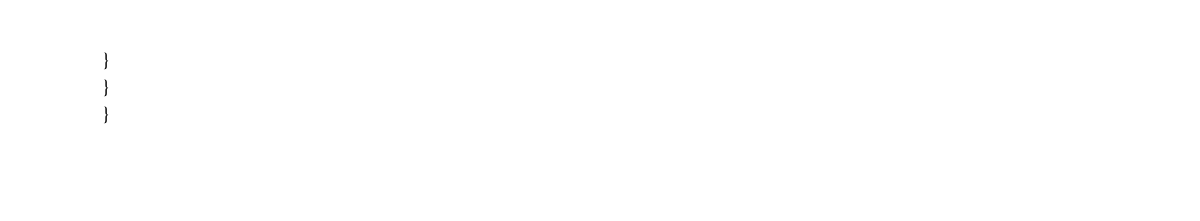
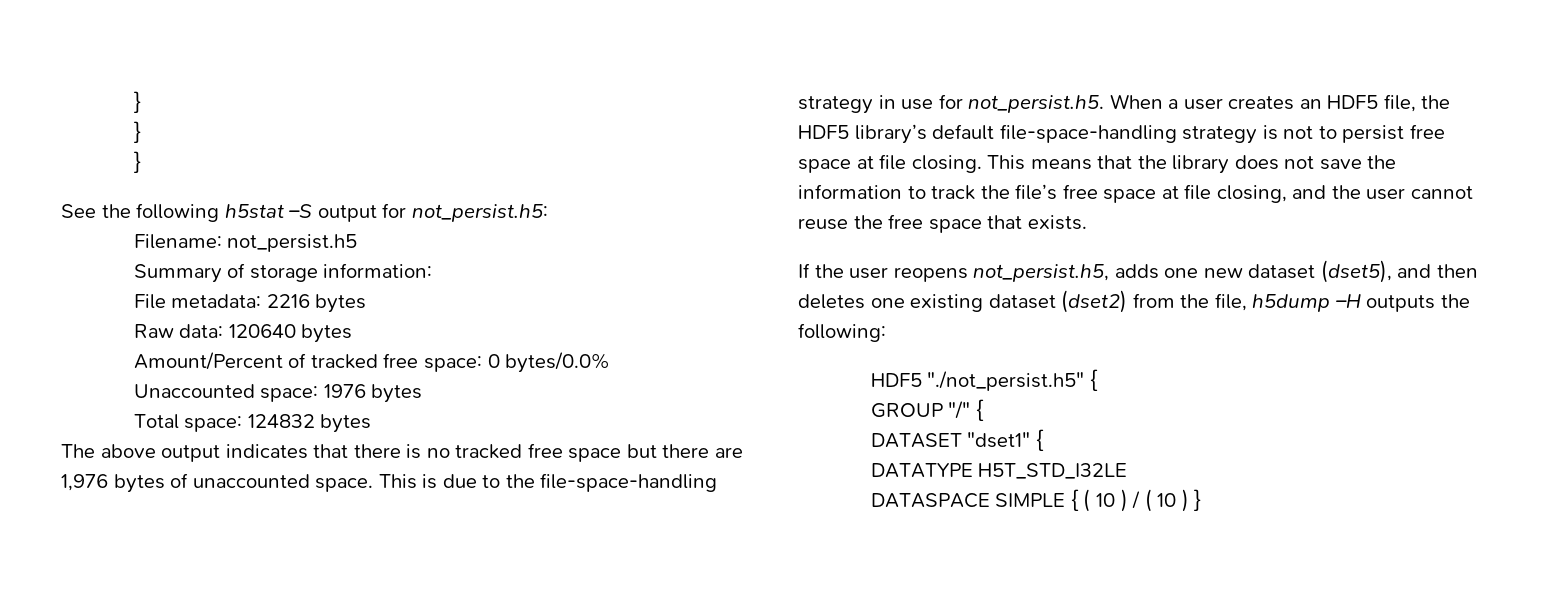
(111, 115) none -> [61,203,548,222] [133,234,358,252] [133,263,433,283] [133,294,367,313] [133,324,353,343] [133,352,611,373] [133,384,423,403] [133,414,372,433] [61,443,743,462] [61,473,718,493] [798,94,1451,114] [798,124,1445,144] [798,154,1397,174] [798,184,1473,203] [798,214,1087,233] [798,260,1478,283] [798,290,1470,313] [798,323,886,342] [870,369,1098,391] [870,399,984,421] [870,429,1044,451] [870,463,1128,479] [870,489,1202,512] // See the following h5stat –S output for not_persist.h5: // Filename: not_persist.h5 // Summary of storage information: // File metadata: 2216 bytes // Raw data: 120640 bytes // Amount/Percent of tracked free space: 0 bytes/0.0% // Unaccounted space: 1976 bytes // Total space: 124832 bytes // The above output indicates that there is no tracked free space but there are 1,976 bytes of unaccounted space. This is due to the file-space-handling strategy in use for not_persist.h5. When a user creates an HDF5 file, the HDF5 library’s default file-space-handling strategy is not to persist free space at file closing. This means that the library does not save the information to track the file’s free space at file closing, and the user cannot reuse the free space that exists. // If the user reopens not_persist.h5, adds one new dataset (dset5), and then deletes one existing dataset (dset2) from the file, h5dump –H outputs the following: // HDF5 "./not_persist.h5" { // GROUP "/" { // DATASET "dset1" { // DATATYPE H5T_STD_I32LE // DATASPACE SIMPLE { ( 10 ) / ( 10 ) }

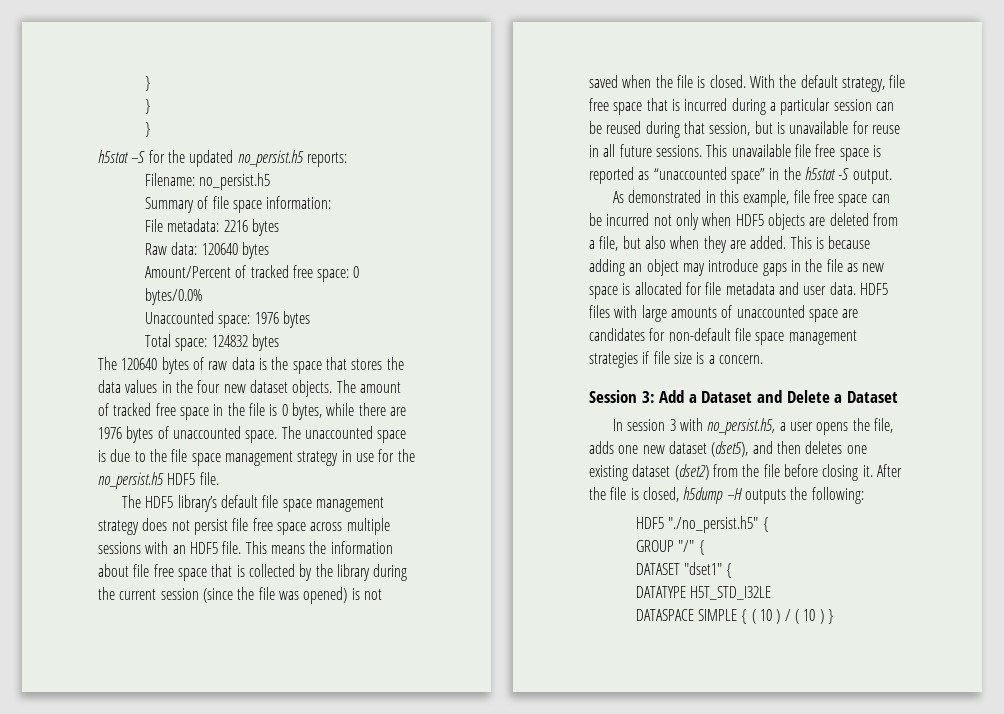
[61,203,548,222] See the following h5stat –S output for not_persist.h5: -> [98,150,347,167] h5stat –S for the updated no_persist.h5 reports:
[227,234,358,252] not_persist.h5 -> [199,173,271,190] no_persist.h5
[249,265,318,282] storage -> [212,196,262,213] file space
[100,443,657,462] above output indicates that there is no tracked free space but -> [121,357,404,374] [98,380,401,397] [98,403,355,420] 120640 bytes of raw data is the space that stores the data values in the four new dataset objects. The amount of tracked free space in the file is 0 bytes, while
[61,474,108,491] 1,976 -> [98,427,122,439] 1976
[378,474,417,489] This -> [281,426,407,443] The unaccounted space
[540,473,718,492] file-space-handling -> [171,449,293,466] file space management
[968,94,1451,113] [798,124,1445,144] [798,154,1397,174] [798,184,1473,203] [798,214,1087,233] [798,263,1110,282] not_persist.h5. When a user creates an HDF5 file, the HDF5 library’s default file-space-handling strategy is not to persist free space at file closing. This means that the library does not save the information to track the file’s free space at file closing, and the user cannot reuse the free space that exists. // If the user reopens not_persist.h5, -> [397,449,415,462] [98,472,219,489] [122,495,385,512] [98,518,390,535] [98,541,393,554] [98,564,408,581] [98,587,382,604] [589,75,906,92] [589,98,894,115] [589,121,900,138] [589,144,881,161] [589,167,892,184] [613,190,890,207] [589,213,898,230] [589,236,871,253] [589,259,885,276] [589,282,888,299] [589,305,859,322] [589,328,857,345] [589,351,763,368] [589,390,898,403] [613,418,894,435] the no_persist.h5 HDF5 file. // The HDF5 library’s default file space management strategy does not persist file free space across multiple sessions with an HDF5 file. This means the information about file free space that is collected by the library during the current session (since the file was opened) is not saved when the file is closed. With the default strategy, file free space that is incurred during a particular session can be reused during that session, but is unavailable for reuse in all future sessions. This unavailable file free space is reported as “unaccounted space” in the h5stat -S output. // As demonstrated in this example, file free space can be incurred not only when HDF5 objects are deleted from a file, but also when they are added. This is because adding an object may introduce gaps in the file as new space is allocated for file metadata and user data. HDF5 files with large amounts of unaccounted space are candidates for non-default file space management strategies if file size is a concern. // Session 3: Add a Dataset and Delete a Dataset // In session 3 with no_persist.h5, a user opens the file,
[1214,293,1247,311] file, -> [763,464,902,481] [589,487,679,502] file before closing it. After the file is closed,
[927,371,1085,391] "./not_persist.h5" -> [668,516,759,533] "./no_persist.h5"

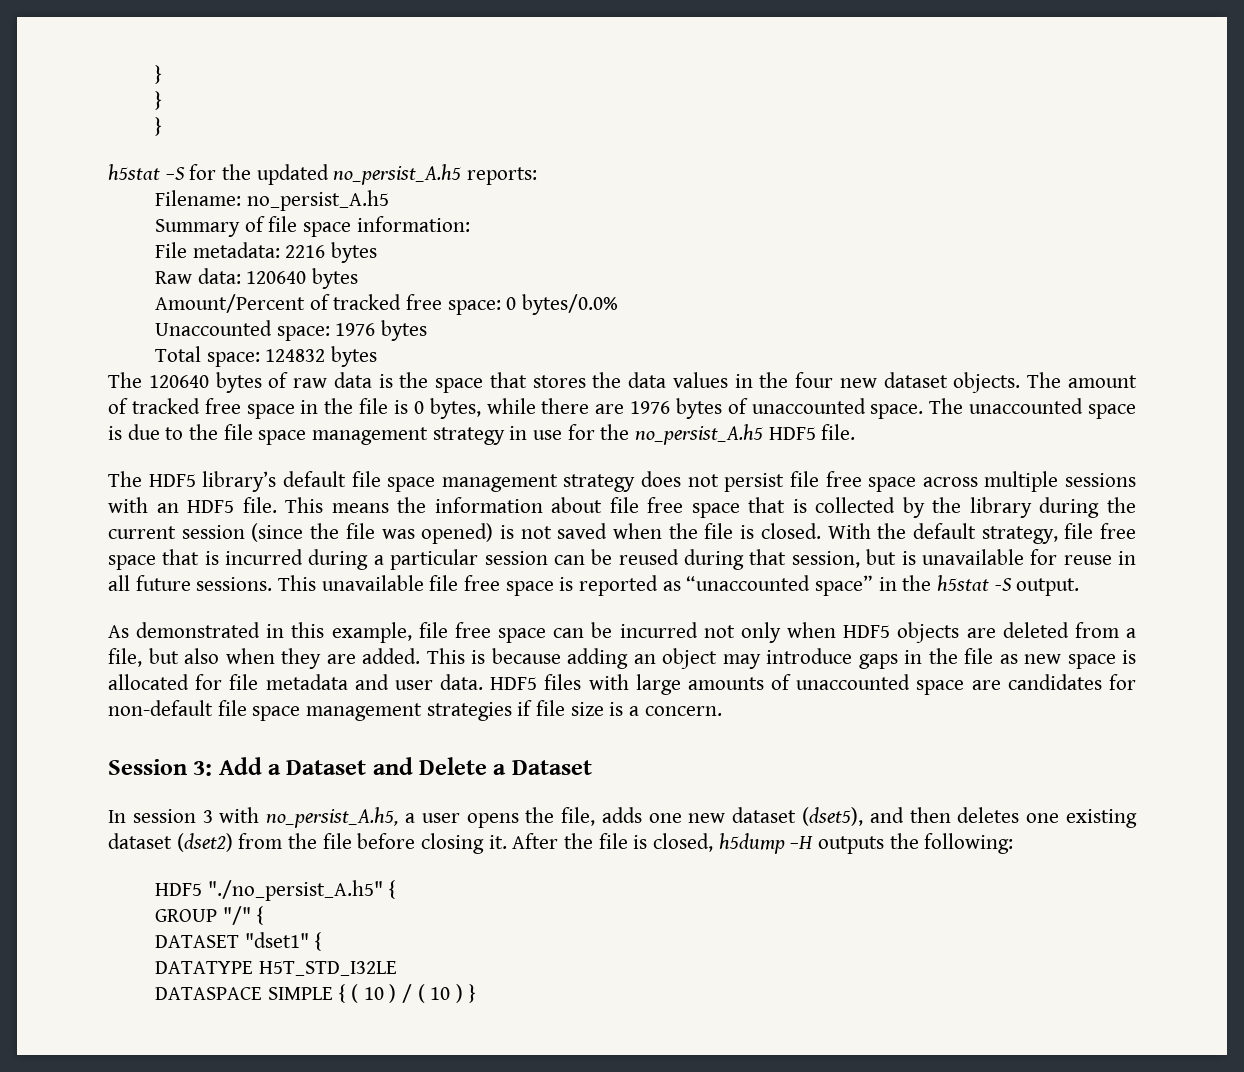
[237,150,304,167] no_persist.h5 -> [333,164,462,185] no_persist_A.h5
[199,173,271,190] no_persist.h5 -> [246,190,389,211] no_persist_A.h5
[98,472,164,489] no_persist.h5 -> [635,424,764,445] no_persist_A.h5
[707,418,776,435] no_persist.h5, -> [266,807,399,828] no_persist_A.h5,
[668,516,759,533] "./no_persist.h5" -> [207,880,383,901] "./no_persist_A.h5"

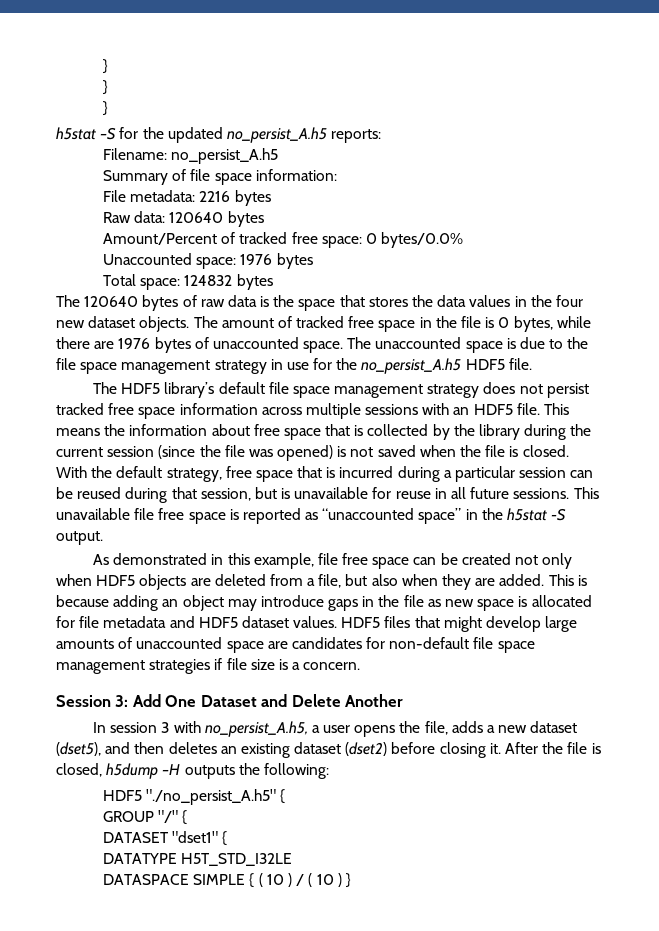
[789,471,917,492] file free space -> [56,403,258,419] tracked free space information
[609,497,639,513] file -> (250, 430) none
[1064,523,1094,539] file -> (222, 475) none
[619,622,698,638] incurred -> [461,553,511,565] created
[394,674,629,690] user data. HDF5 files with -> [198,616,542,632] HDF5 dataset values. HDF5 files that might develop
[268,764,282,775] a -> [165,695,197,707] One
[493,760,592,775] a Dataset -> [345,694,404,707] Another
[648,813,682,823] one -> [487,725,496,733] a
[1026,813,1060,823] one -> [220,746,237,754] an
[238,833,352,849] from the file -> (388, 749) none

